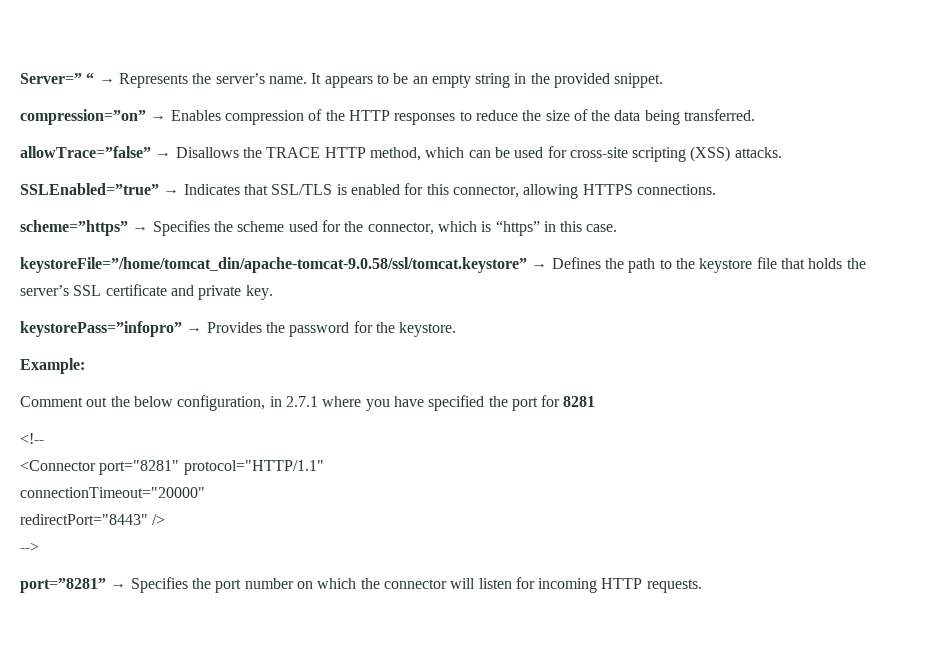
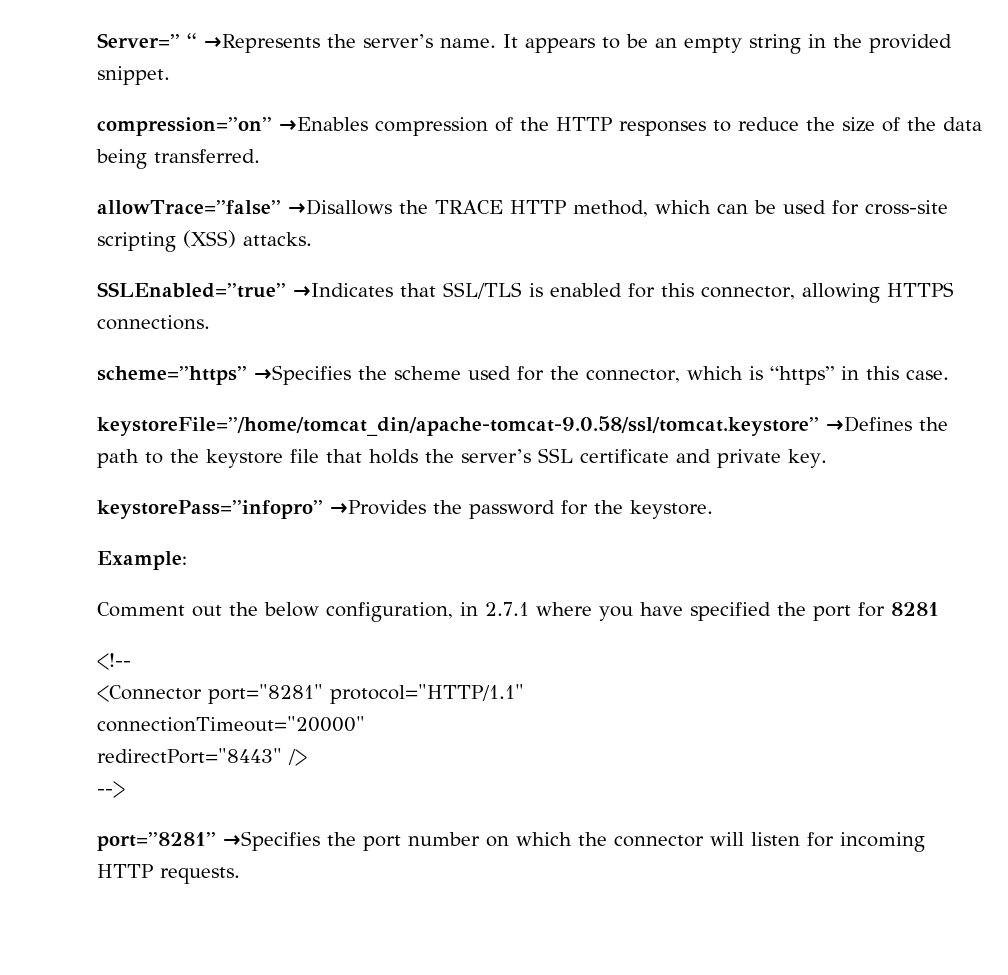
[98,73,188,88] → Represents -> [204,34,320,53] →Represents
[150,110,221,121] → Enables -> [279,117,368,131] →Enables
[155,147,239,158] → Disallows -> [287,199,392,215] →Disallows
[163,184,240,195] → Indicates -> [293,283,393,297] →Indicates
[132,220,210,236] → Specifies -> [254,365,351,385] →Specifies
[531,257,601,269] → Defines -> [826,416,912,432] →Defines
[186,322,262,333] → Provides -> [329,500,426,515] →Provides
[110,577,188,593] → Specifies -> [223,831,320,851] →Specifies

